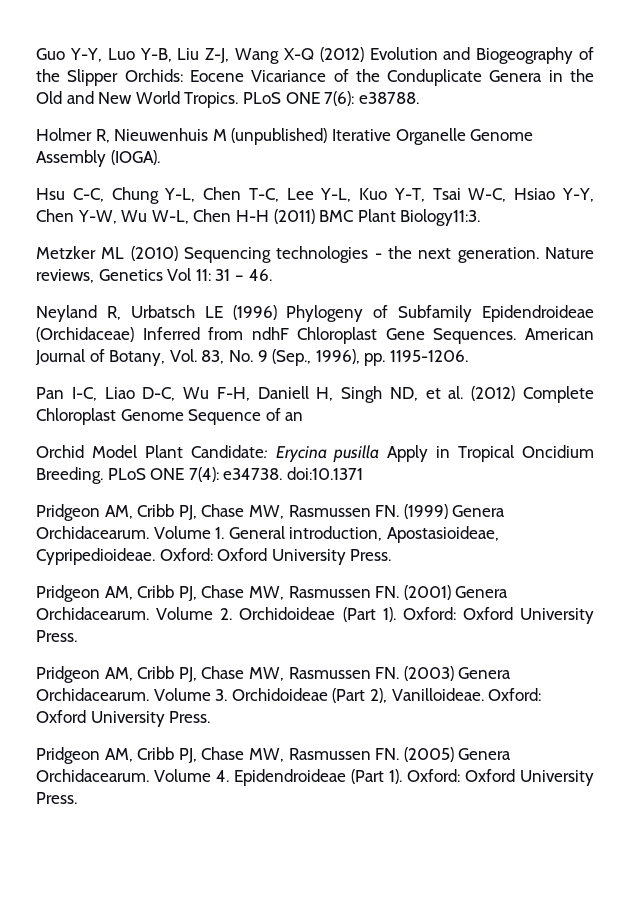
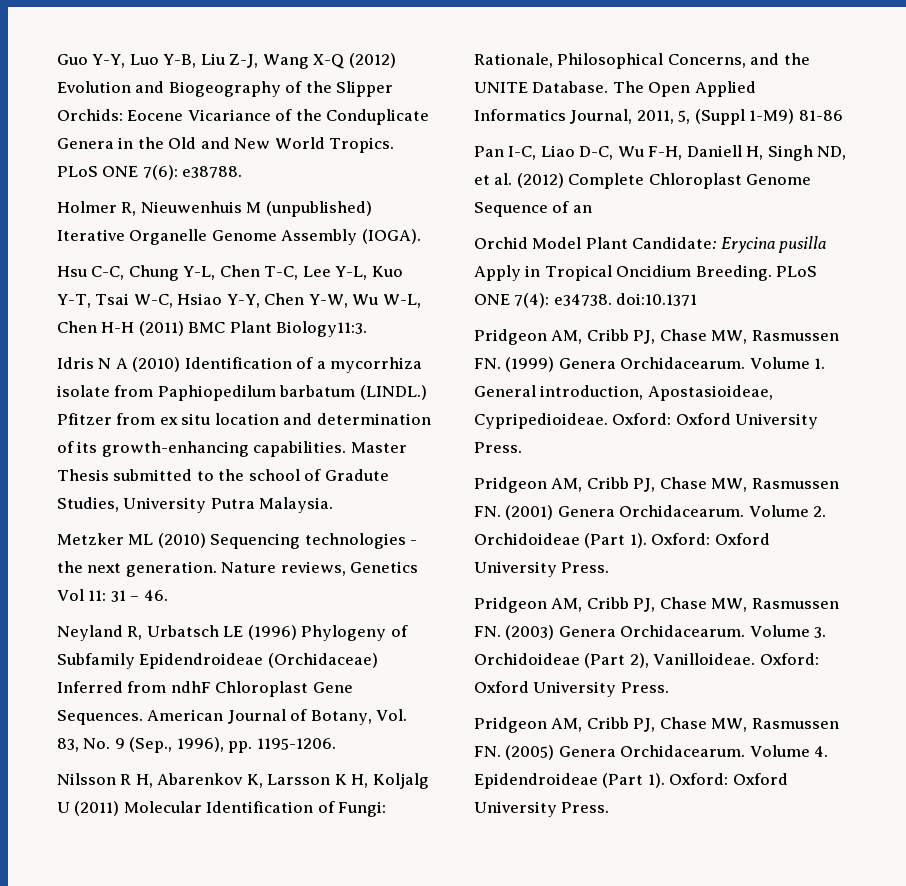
(481, 217) none -> [57,357,423,373] [57,385,427,401] [57,413,431,425] [57,441,407,457] [57,469,389,481] [57,497,334,513] // Idris N A (2010) Identification of a mycorrhiza isolate from Paphiopedilum barbatum (LINDL.) Pfitzer from ex situ location and determination of its growth-enhancing capabilities. Master Thesis submitted to the school of Gradute Studies, University Putra Malaysia.
(468, 356) none -> [57,773,429,789] [57,801,387,817] [474,53,810,69] [474,81,756,97] [474,109,843,125] // Nilsson R H, Abarenkov K, Larsson K H, Koljalg U (2011) Molecular Identification of Fungi: Rationale, Philosophical Concerns, and the UNITE Database. The Open Applied Informatics Journal, 2011, 5, (Suppl 1-M9) 81-86

